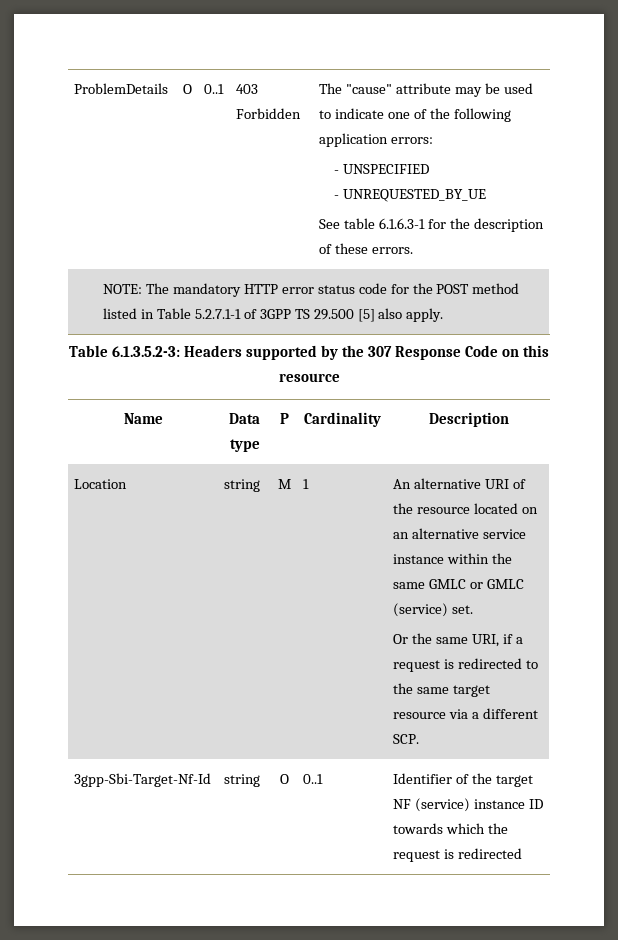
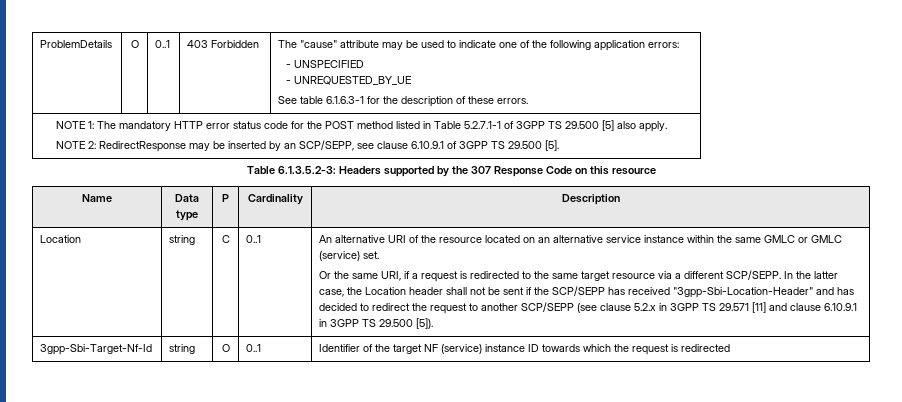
[103,284,143,294] NOTE: -> [55,121,94,129] NOTE 1:
(444, 315) none -> [55,140,559,152] // NOTE 2: RedirectResponse may be inserted by an SCP/SEPP, see clause 6.10.9.1 of 3GPP TS 29.500 [5].
[277,479,291,489] [303,479,310,489] M | 1 -> [221,235,230,243] [246,235,262,243] C | 0..1
[393,734,420,744] SCP. -> [726,270,839,280] [319,286,855,298] [319,302,858,314] [319,318,434,329] SCP/SEPP. In the latter case, the Location header shall not be sent if the SCP/SEPP has received "3gpp-Sbi-Location-Header" and has decided to redirect the request to another SCP/SEPP (see clause 5.2.x in 3GPP TS 29.571 [11] and clause 6.10.9.1 in 3GPP TS 29.500 [5]).

